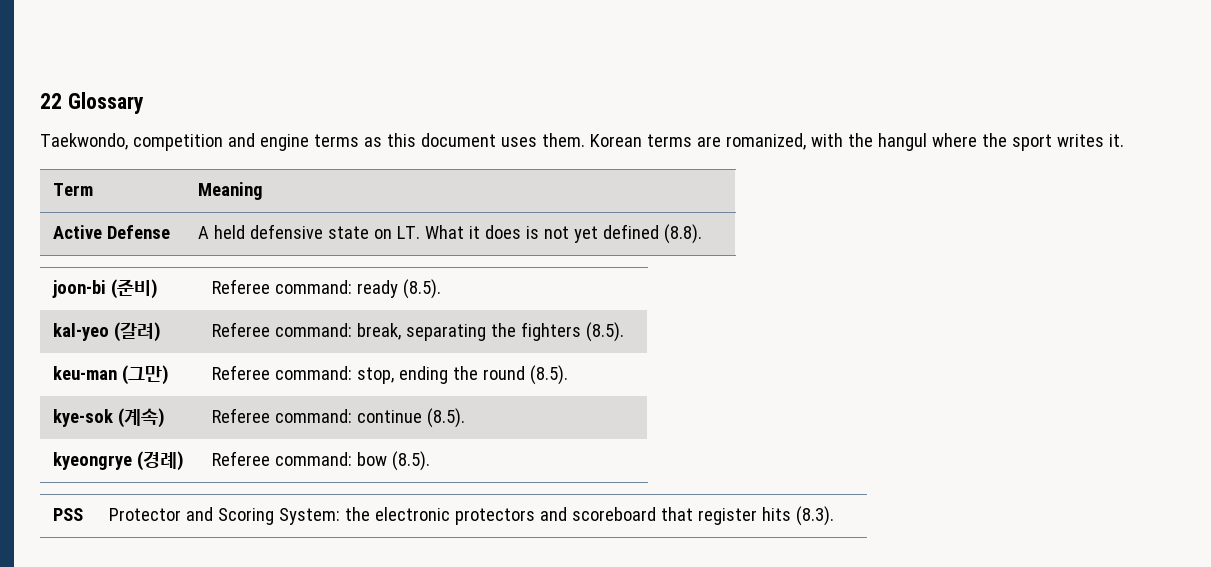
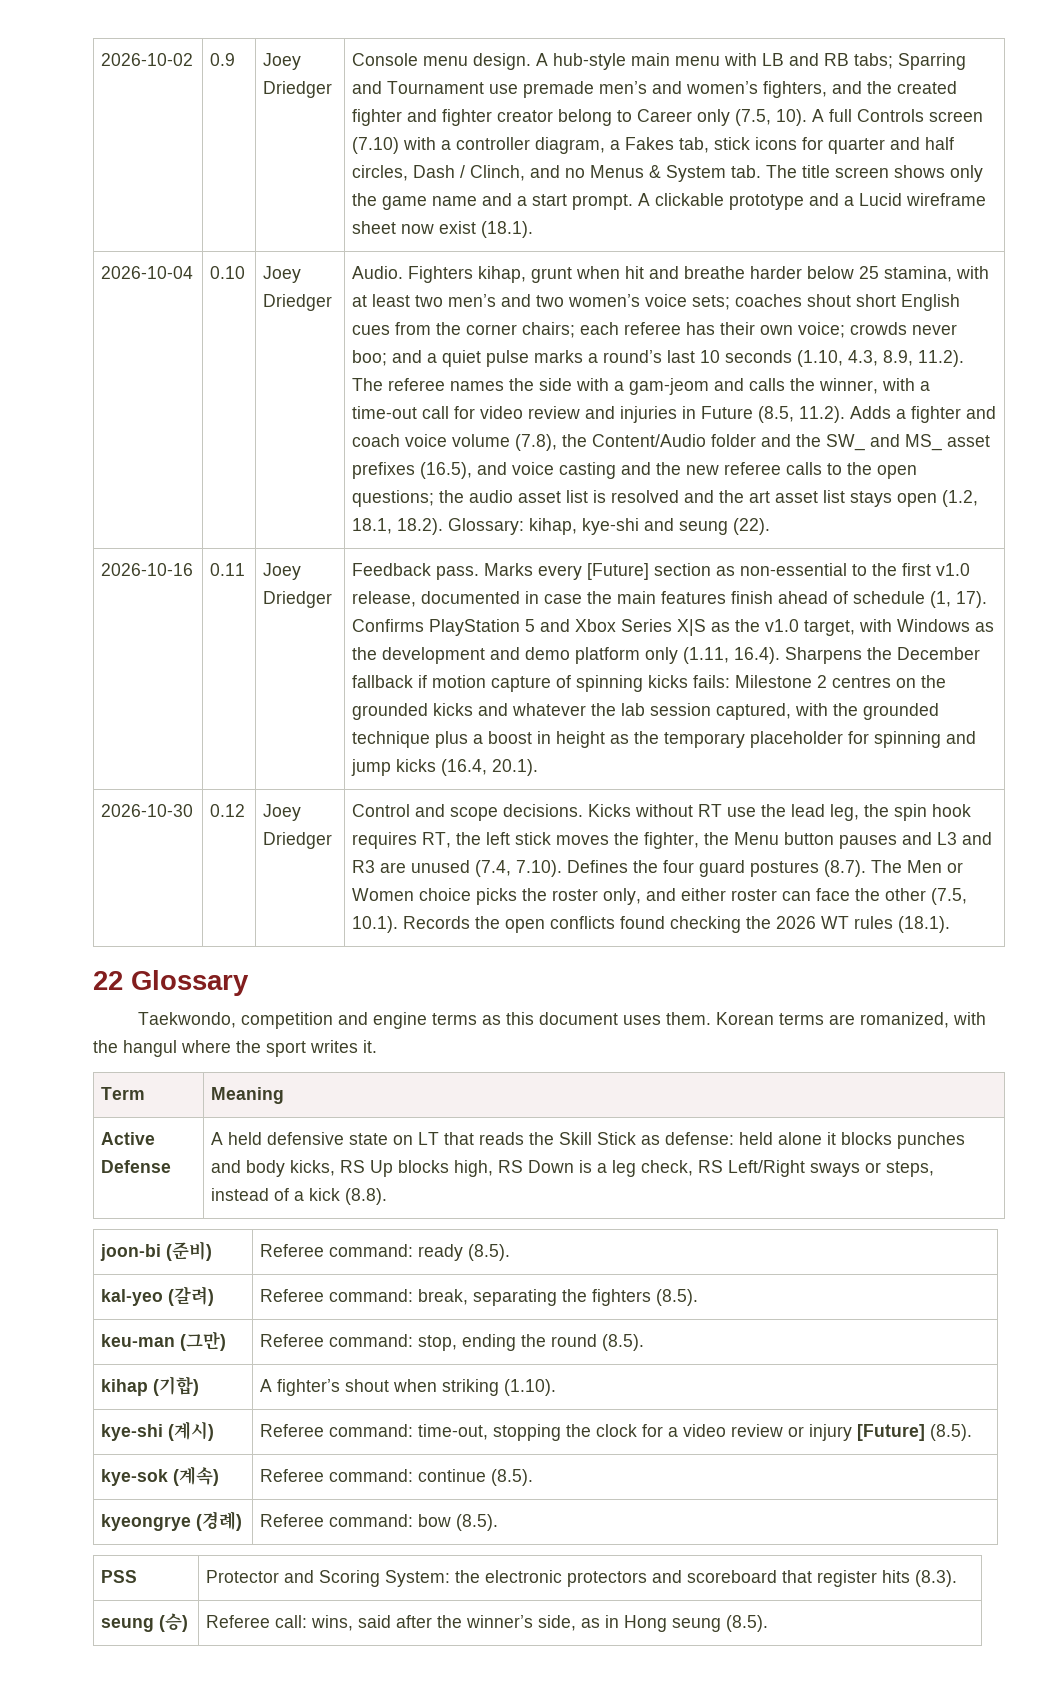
(40, 101) none -> [101,53,194,66] [210,53,236,66] [263,53,302,70] [263,81,333,98] [352,53,967,70] [352,81,958,98] [352,109,984,126] [352,137,955,154] [352,165,984,182] [352,193,987,210] [352,221,534,238] [101,266,194,279] [210,266,246,279] [263,266,302,283] [263,294,333,311] [352,266,990,283] [352,294,961,311] [352,322,958,338] [352,350,965,367] [352,378,931,395] [352,406,997,423] [352,434,991,451] [352,462,918,479] [352,490,979,507] [352,518,771,535] [101,563,194,576] [210,563,246,576] [263,563,302,580] [263,591,333,608] [352,563,971,580] [352,591,988,608] [352,619,995,636] [352,647,981,664] [352,675,947,692] [352,703,940,720] [352,731,977,748] [351,759,539,776] [101,804,194,817] [210,804,246,817] [263,804,302,821] [263,832,333,849] [352,804,972,821] [352,832,993,849] [352,860,964,877] [352,888,968,905] [352,916,951,933] 2026-10-02 | 0.9 | Joey Driedger | Console menu design. A hub-style main menu with LB and RB tabs; Sparring and Tournament use premade men’s and women’s fighters, and the created fighter and fighter creator belong to Career only (7.5, 10). A full Controls screen (7.10) with a controller diagram, a Fakes tab, stick icons for quarter and half circles, Dash / Clinch, and no Menus & System tab. The title screen shows only the game name and a start prompt. A clickable prototype and a Lucid wireframe sheet now exist (18.1). // 2026-10-04 | 0.10 | Joey Driedger | Audio. Fighters kihap, grunt when hit and breathe harder below 25 stamina, with at least two men’s and two women’s voice sets; coaches shout short English cues from the corner chairs; each referee has their own voice; crowds never boo; and a quiet pulse marks a round’s last 10 seconds (1.10, 4.3, 8.9, 11.2). The referee names the side with a gam-jeom and calls the winner, with a time-out call for video review and injuries in Future (8.5, 11.2). Adds a fighter and coach voice volume (7.8), the Content/Audio folder and the SW_ and MS_ asset prefixes (16.5), and voice casting and the new referee calls to the open questions; the audio asset list is resolved and the art asset list stays open (1.2, 18.1, 18.2). Glossary: kihap, kye-shi and seung (22). // 2026-10-16 | 0.11 | Joey Driedger | Feedback pass. Marks every [Future] section as non-essential to the first v1.0 release, documented in case the main features finish ahead of schedule (1, 17). Confirms PlayStation 5 and Xbox Series X|S as the v1.0 target, with Windows as the development and demo platform only (1.11, 16.4). Sharpens the December fallback if motion capture of spinning kicks fails: Milestone 2 centres on the grounded kicks and whatever the lab session captured, with the grounded technique plus a boost in height as the temporary placeholder for spinning and jump kicks (16.4, 20.1). // 2026-10-30 | 0.12 | Joey Driedger | Control and scope decisions. Kicks without RT use the lead leg, the spin hook requires RT, the left stick moves the fighter, the Menu button pauses and L3 and R3 are unused (7.4, 7.10). Defines the four guard postures (8.7). The Men or Women choice picks the roster only, and either roster can face the other (7.5, 10.1). Records the open conflicts found checking the 2026 WT rules (18.1). //
[396,224,659,243] LT. What it does is not yet defined -> [418,1132,966,1149] [211,1160,935,1177] [211,1188,341,1201] LT that reads the Skill Stick as defense: held alone it blocks punches and body kicks, RS Up blocks high, RS Down is a leg check, RS Left/Right sways or steps, instead of a kick
(568, 375) none -> [101,1376,200,1396] [260,1379,557,1396] [101,1421,215,1441] [260,1424,973,1441] // kihap (기합) | A fighter’s shout when striking (1.10). // kye-shi (계시) | Referee command: time-out, stopping the clock for a video review or injury [Future] (8.5).
(834, 516) none -> [101,1613,189,1632] [206,1615,769,1632] // seung (승) | Referee call: wins, said after the winner’s side, as in Hong seung (8.5).

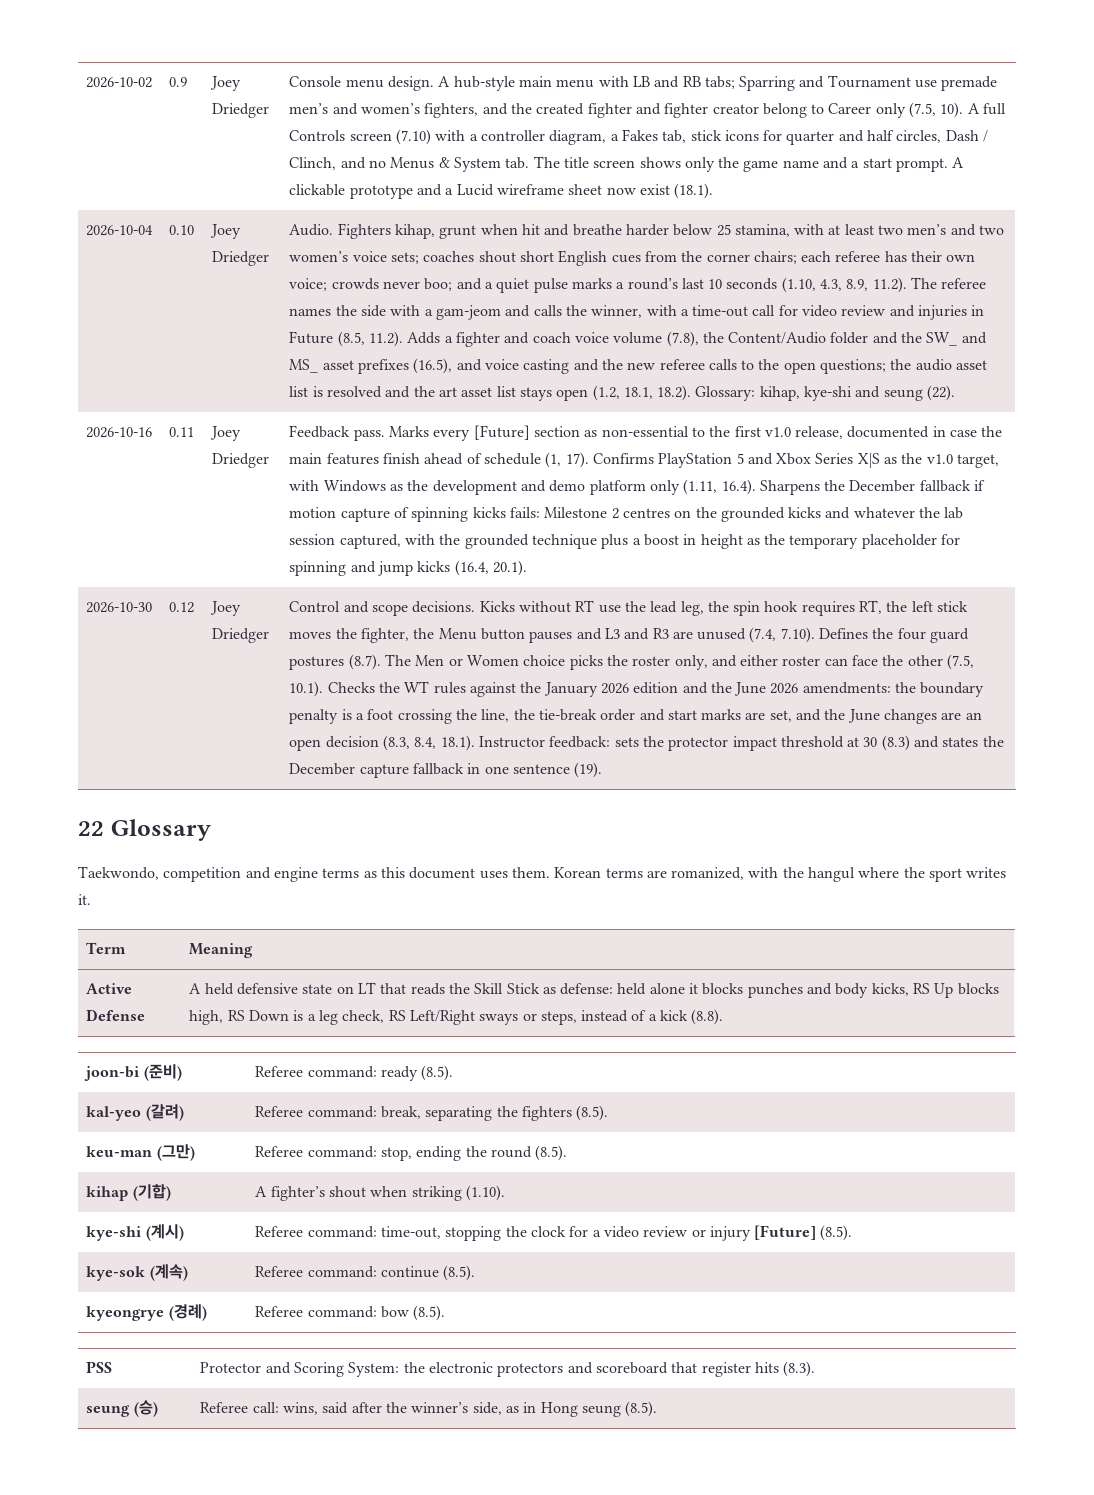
[403,916,951,933] Records the open conflicts found checking the 2026 WT rules (18.1). -> [327,681,985,697] [289,709,982,724] [289,735,1004,751] [289,762,603,778] Checks the WT rules against the January 2026 edition and the June 2026 amendments: the boundary penalty is a foot crossing the line, the tie-break order and start marks are set, and the June changes are an open decision (8.3, 8.4, 18.1). Instructor feedback: sets the protector impact threshold at 30 (8.3) and states the December capture fallback in one sentence (19).

